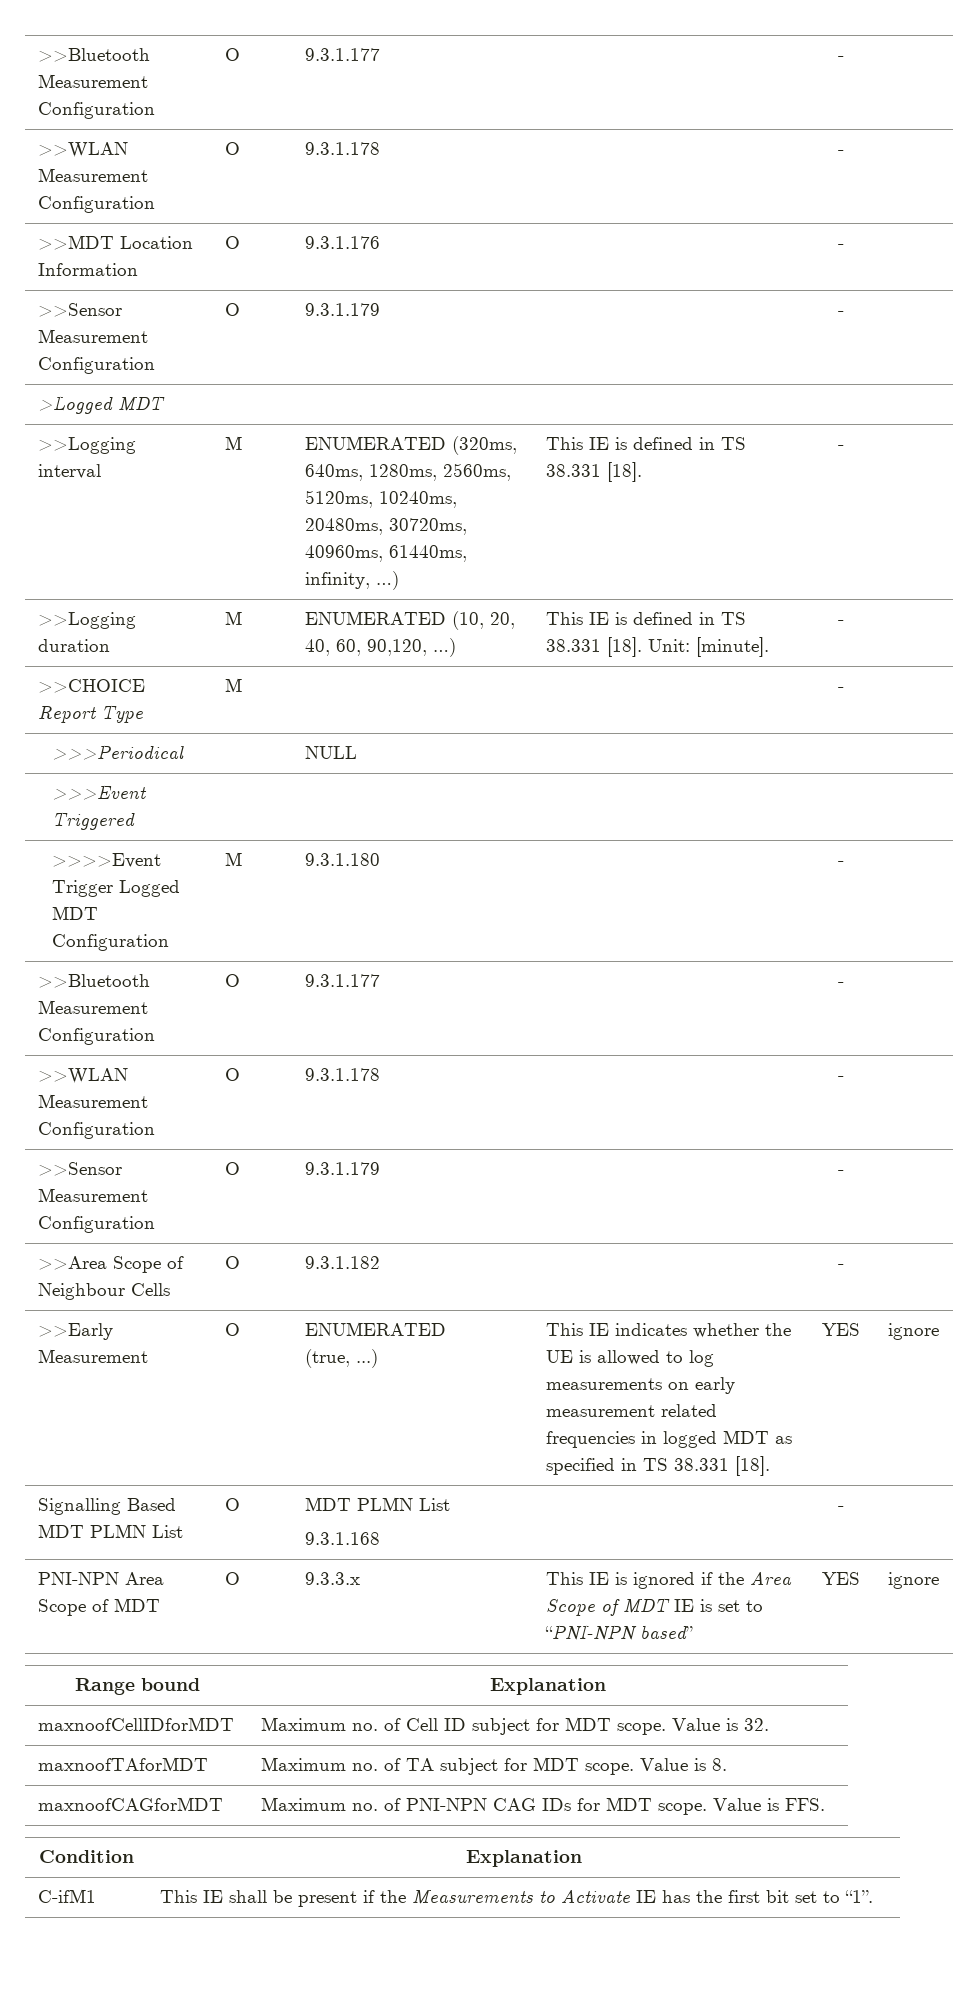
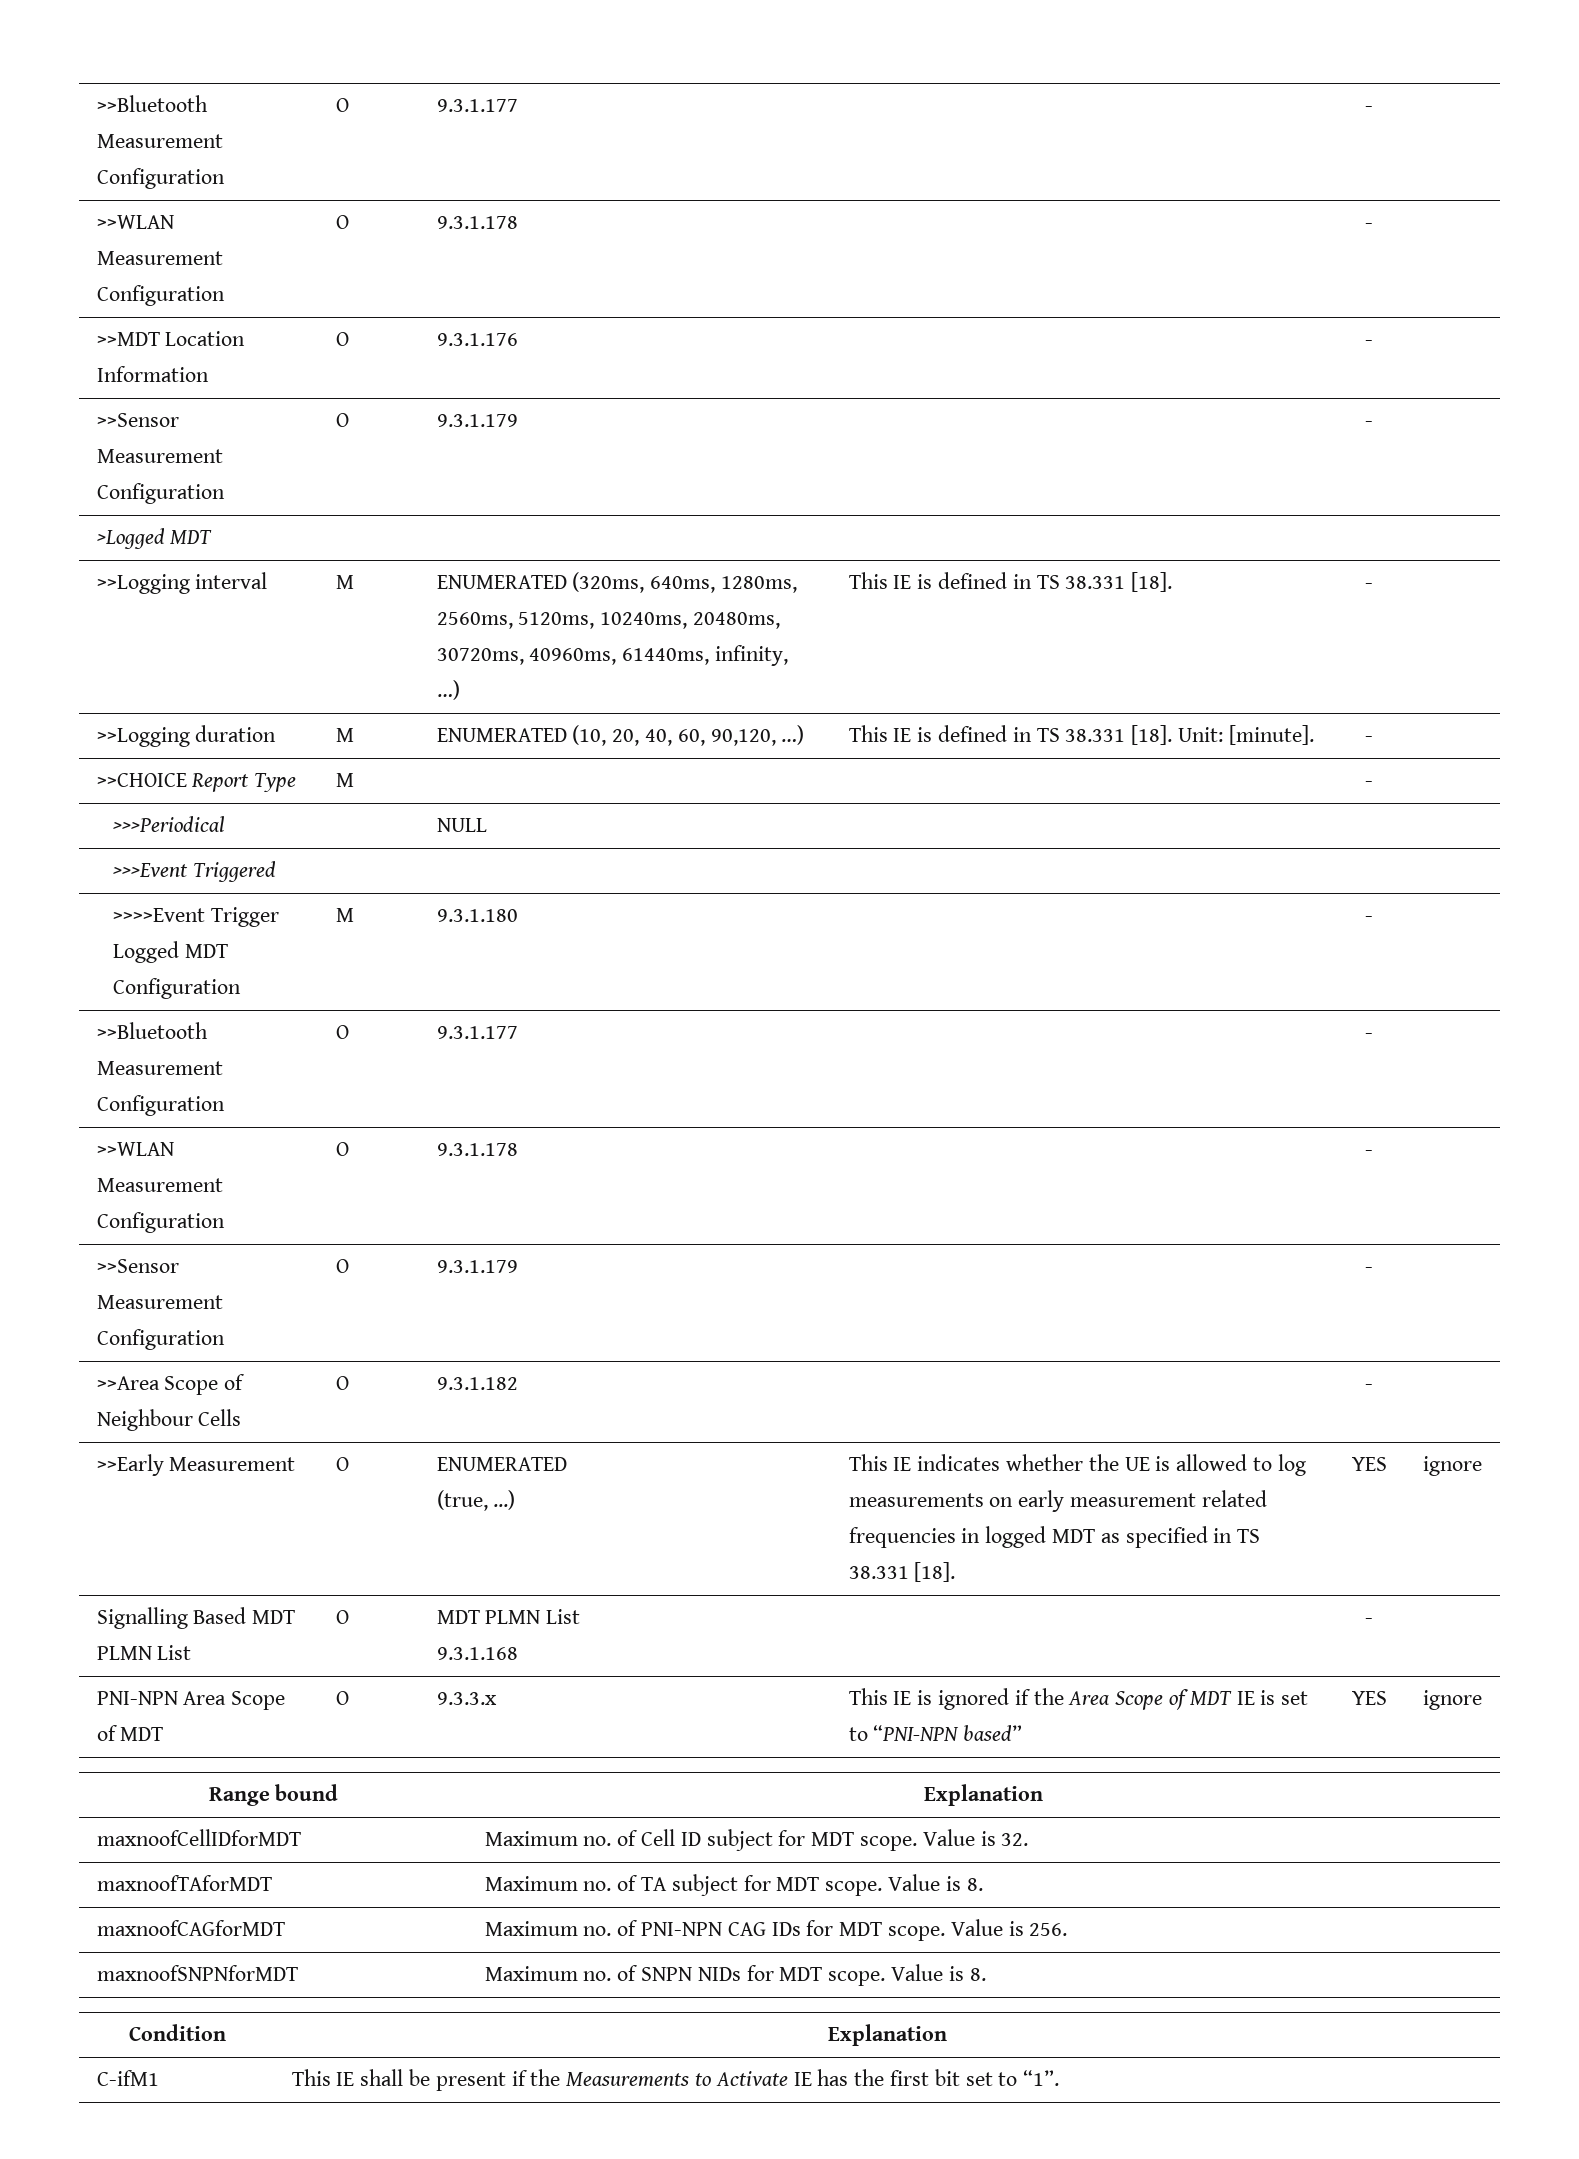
[785,1798,826,1811] FFS. -> [1029,1923,1068,1936] [96,1965,298,1981] [484,1964,986,1986] 256. // maxnoofSNPNforMDT | Maximum no. of SNPN NIDs for MDT scope. Value is 8.

